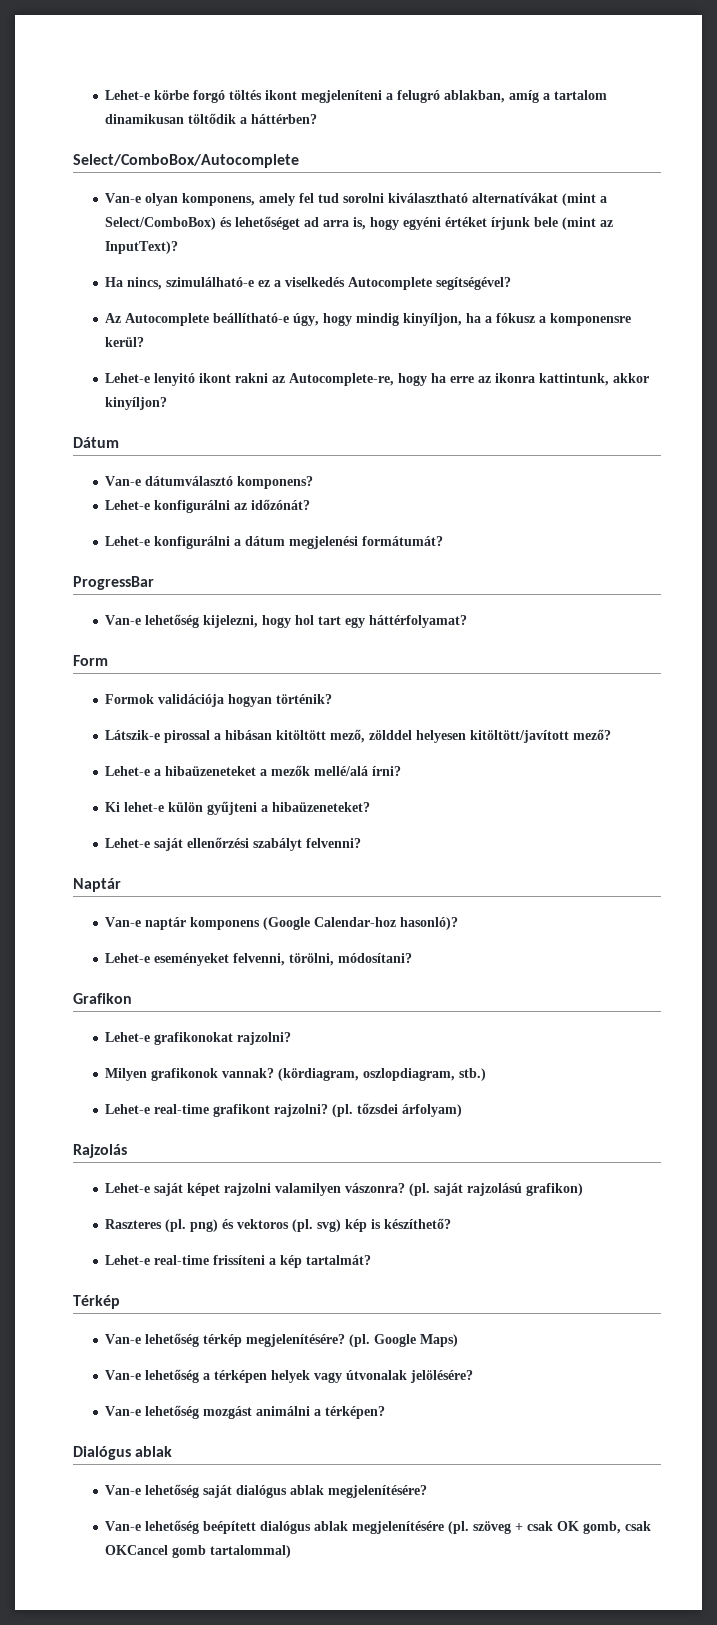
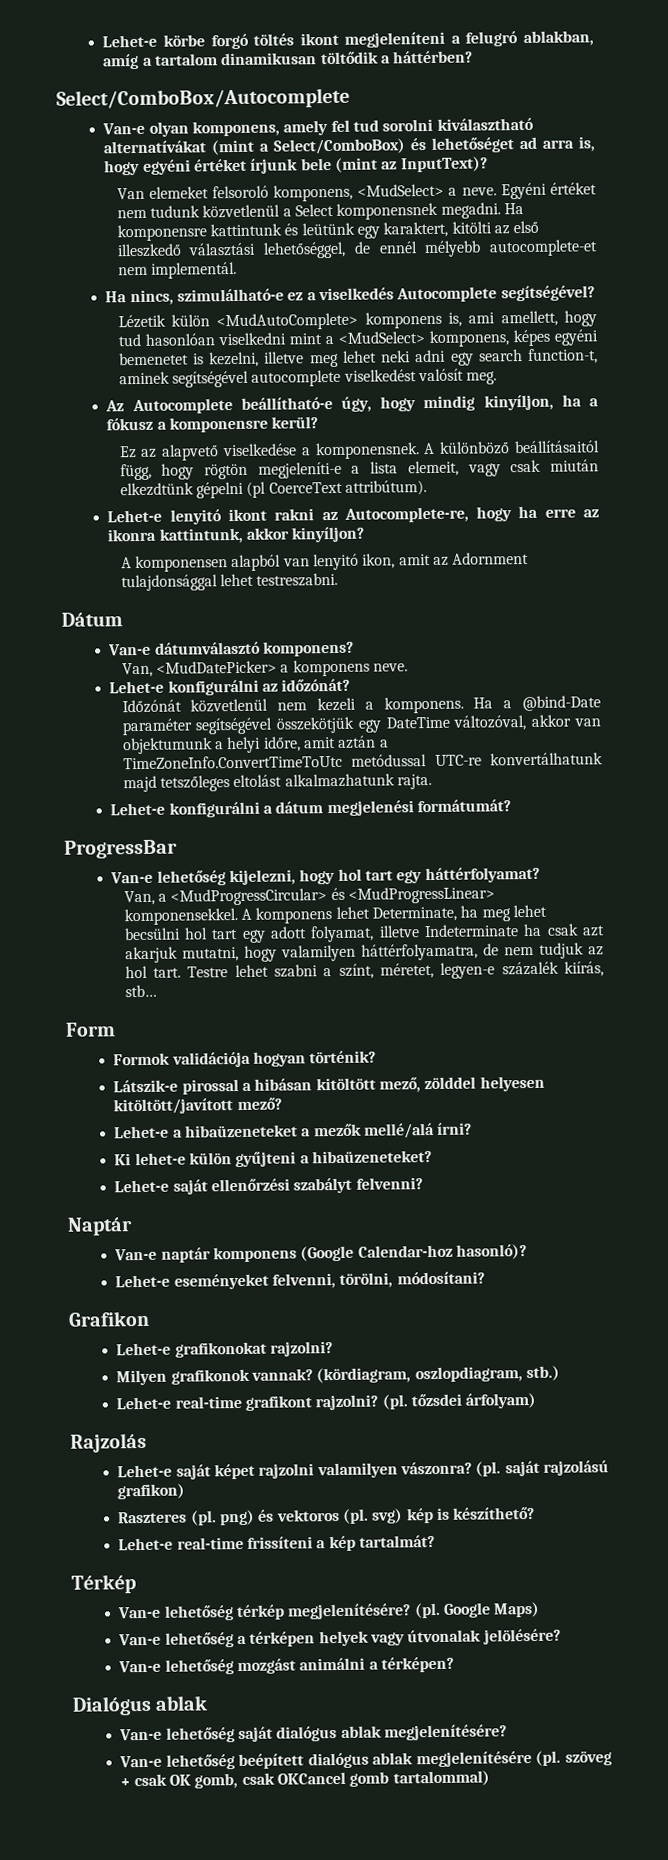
(179, 247) none -> [116,182,598,202] [116,202,524,220] [116,220,540,242] [116,239,598,259] [117,261,237,279] // Van elemeket felsoroló komponens, <MudSelect> a neve. Egyéni értéket nem tudunk közvetlenül a Select komponensnek megadni. Ha komponensre kattintunk és leütünk egy karaktert, kitölti az első illeszkedő választási lehetőséggel, de ennél mélyebb autocomplete-et nem implementál.
(512, 283) none -> [117,310,597,331] [117,329,599,347] [118,348,599,368] [118,368,498,388] // Lézetik külön <MudAutoComplete> komponens is, ami amellett, hogy tud hasonlóan viselkedni mint a <MudSelect> komponens, képes egyéni bemenetet is kezelni, illetve meg lehet neki adni egy search function-t, aminek segítségével autocomplete viselkedést valósít meg.
(145, 342) none -> [119,440,601,461] [119,459,600,481] [119,480,427,499] // Ez az alapvető viselkedése a komponensnek. A különböző beállításaitól függ, hogy rögtön megjeleníti-e a lista elemeit, vagy csak miután elkezdtünk gépelni (pl CoerceText attribútum).
(168, 403) none -> [120,551,530,573] [120,572,339,592] // A komponensen alapból van lenyitó ikon, amit az Adornment tulajdonsággal lehet testreszabni.
(314, 482) none -> [121,659,408,678] // Van, <MudDatePicker> a komponens neve.
(311, 504) none -> [121,695,602,714] [121,714,601,736] [122,735,389,755] [122,752,603,770] [122,773,432,793] // Időzónát közvetlenül nem kezeli a komponens. Ha a @bind-Date paraméter segítségével összekötjük egy DateTime változóval, akkor van objektumunk a helyi időre, amit aztán a TimeZoneInfo.ConvertTimeToUtc metódussal UTC-re konvertálhatunk majd tetszőleges eltolást alkalmazhatunk rajta.
(468, 621) none -> [123,886,495,906] [123,904,547,926] [123,923,605,943] [124,942,605,964] [124,961,604,979] [124,984,157,998] // Van, a <MudProgressCircular> és <MudProgressLinear> komponensekkel. A komponens lehet Determinate, ha meg lehet becsülni hol tart egy adott folyamat, illetve Indeterminate ha csak azt akarjuk mutatni, hogy valamilyen háttérfolyamatra, de nem tudjuk az hol tart. Testre lehet szabni a színt, méretet, legyen-e százalék kiírás, stb…

